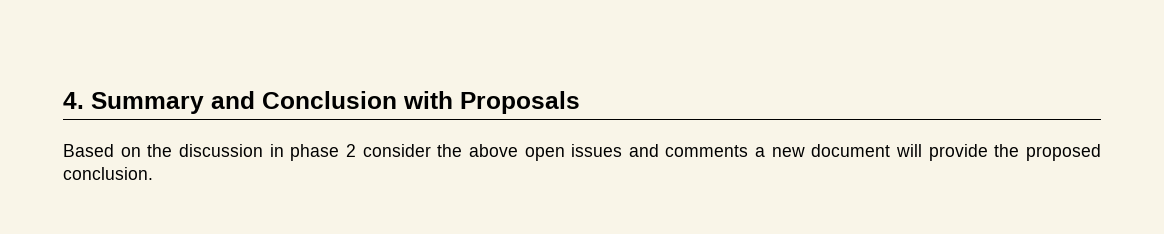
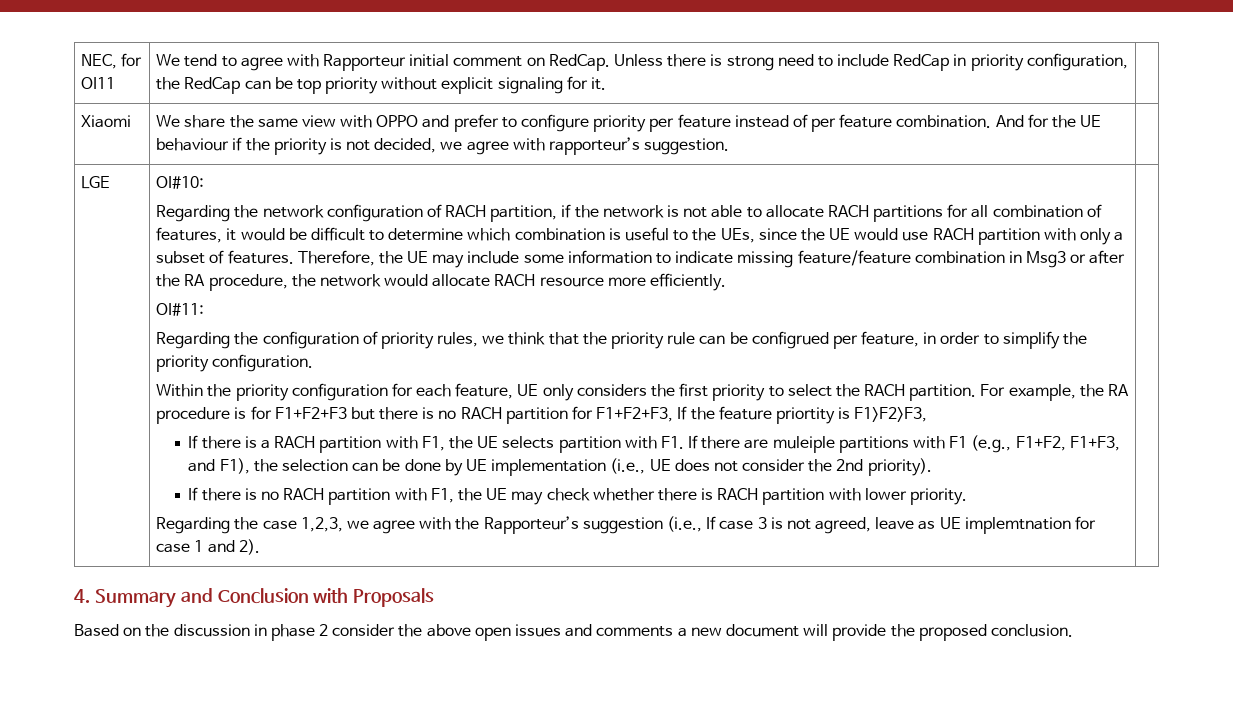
(63, 100) none -> [81,53,143,69] [81,77,116,89] [156,53,1128,71] [156,76,606,94] [81,115,132,128] [156,114,1102,132] [156,137,730,155] [81,176,111,189] [156,176,205,189] [156,204,1102,222] [156,227,1124,245] [156,250,1126,268] [156,273,726,291] [156,303,205,316] [156,331,1088,349] [156,354,314,372] [156,383,1130,401] [156,406,928,424] [188,435,1120,453] [188,458,932,476] [188,487,968,505] [156,516,1097,534] [156,539,260,555] NEC, for OI11 | We tend to agree with Rapporteur initial comment on RedCap. Unless there is strong need to include RedCap in priority configuration, the RedCap can be top priority without explicit signaling for it. | // Xiaomi | We share the same view with OPPO and prefer to configure priority per feature instead of per feature combination. And for the UE behaviour if the priority is not decided, we agree with rapporteur’s suggestion. | // LGE | OI#10: // Regarding the network configuration of RACH partition, if the network is not able to allocate RACH partitions for all combination of features, it would be difficult to determine which combination is useful to the UEs, since the UE would use RACH partition with only a subset of features. Therefore, the UE may include some information to indicate missing feature/feature combination in Msg3 or after the RA procedure, the network would allocate RACH resource more efficiently. // OI#11: // Regarding the configuration of priority rules, we think that the priority rule can be configrued per feature, in order to simplify the priority configuration. // Within the priority configuration for each feature, UE only considers the first priority to select the RACH partition. For example, the RA procedure is for F1+F2+F3 but there is no RACH partition for F1+F2+F3, If the feature priortity is F1>F2>F3, // If there is a RACH partition with F1, the UE selects partition with F1. If there are muleiple partitions with F1 (e.g., F1+F2, F1+F3, and F1), the selection can be done by UE implementation (i.e., UE does not consider the 2nd priority). // If there is no RACH partition with F1, the UE may check whether there is RACH partition with lower priority. // Regarding the case 1,2,3, we agree with the Rapporteur’s suggestion (i.e., If case 3 is not agreed, leave as UE implemtnation for case 1 and 2). | //

